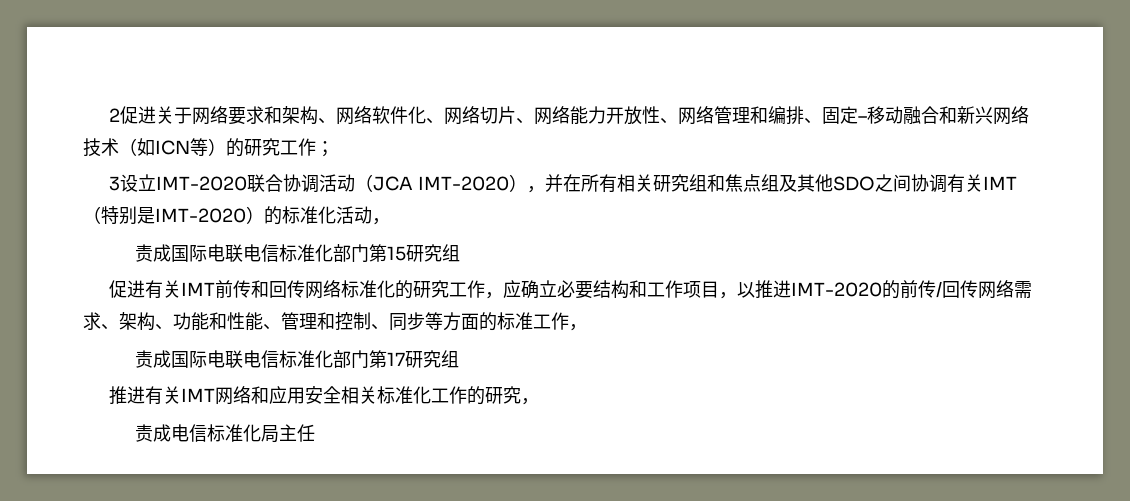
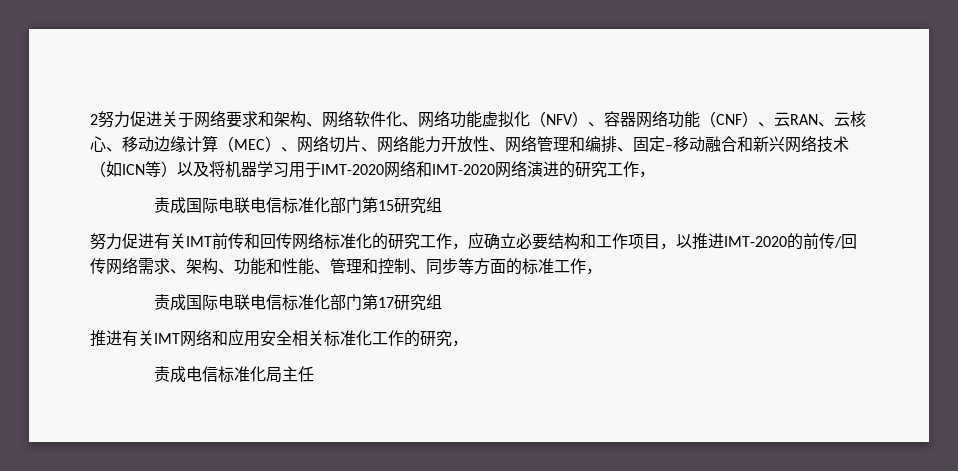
(121, 115) none -> [98,111,130,128] 努力
(481, 115) none -> [450,110,866,128] [90,135,329,153] 功能虚拟化（NFV）、容器网络功能（CNF）、云RAN、云核心、移动边缘计算（MEC）、网络
[226,138,334,157] [109,174,1018,193] [83,206,372,225] 的研究工作； // 3设立IMT-2020联合协调活动（JCA IMT-2020），并在所有相关研究组和焦点组及其他SDO之间协调有关IMT（特别是IMT-2020）的标准化活动 -> [177,160,639,178] 以及将机器学习用于IMT-2020网络和IMT-2020网络演进的研究工作
(460, 253) none -> [90,233,122,250] 努力

